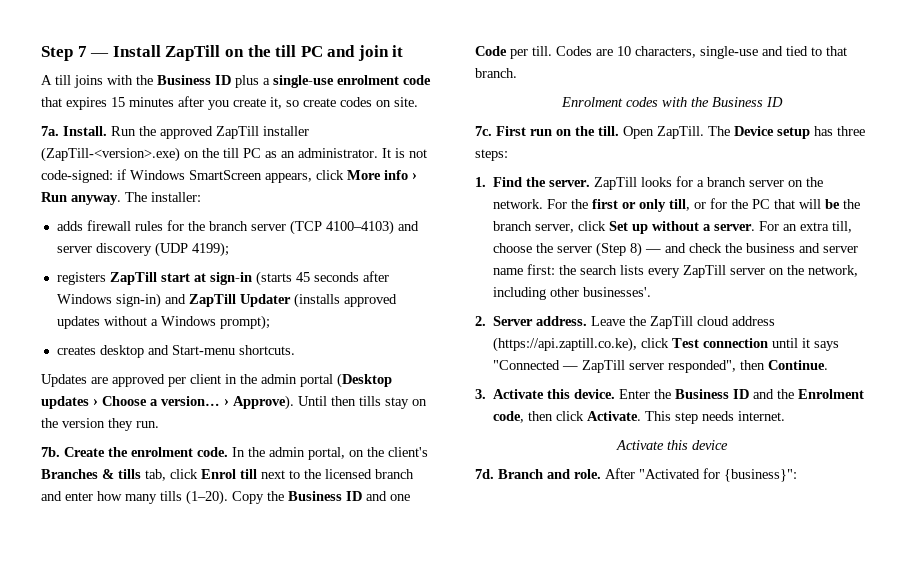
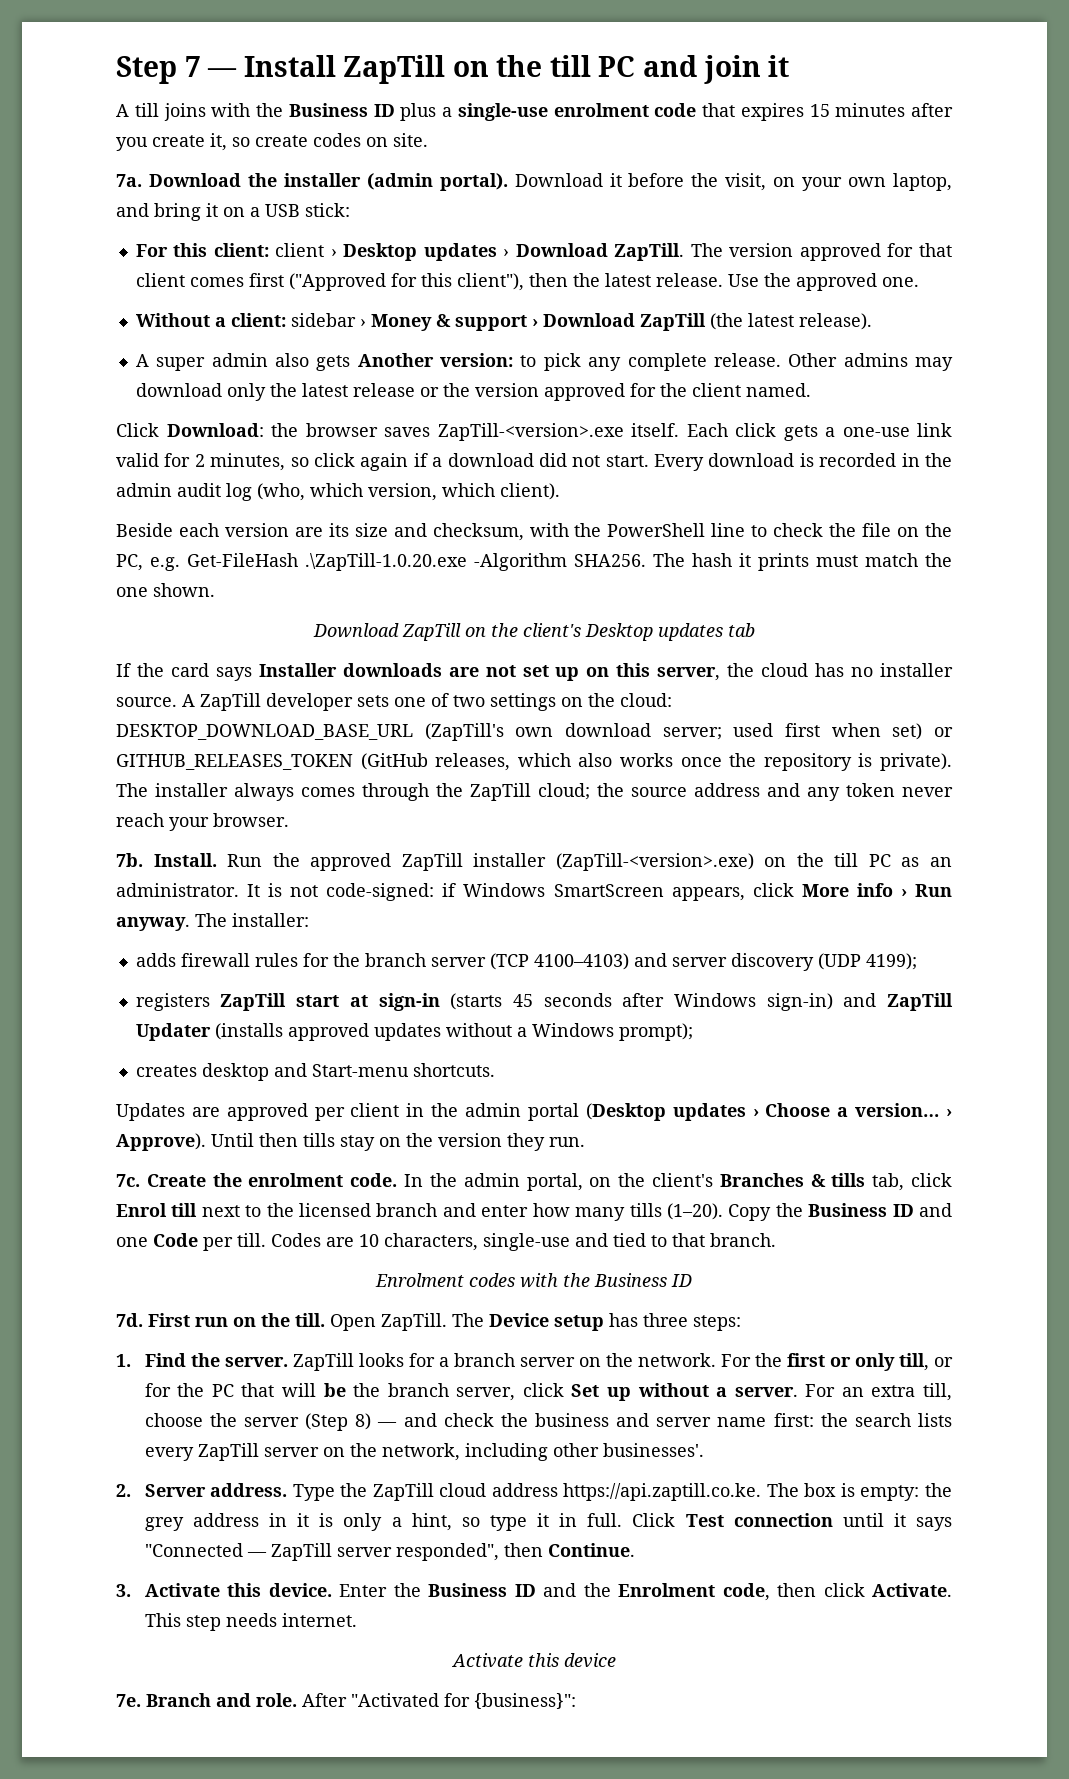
(59, 131) none -> [148,173,953,191] [116,203,350,221] [135,243,953,261] [135,273,919,291] [135,313,872,331] [135,353,954,371] [135,383,811,401] [116,423,952,441] [116,453,953,471] [116,483,560,501] [116,523,953,541] [116,553,952,571] [116,583,215,597] [312,623,755,641] [116,663,954,681] [116,693,672,711] [116,723,953,741] [116,753,953,771] [116,783,953,801] [116,813,289,831] [116,853,143,867] Download the installer (admin portal). Download it before the visit, on your own laptop, and bring it on a USB stick: // For this client: client › Desktop updates › Download ZapTill. The version approved for that client comes first ("Approved for this client"), then the latest release. Use the approved one. // Without a client: sidebar › Money & support › Download ZapTill (the latest release). // A super admin also gets Another version: to pick any complete release. Other admins may download only the latest release or the version approved for the client named. // Click Download: the browser saves ZapTill-<version>.exe itself. Each click gets a one-use link valid for 2 minutes, so click again if a download did not start. Every download is recorded in the admin audit log (who, which version, which client). // Beside each version are its size and checksum, with the PowerShell line to check the file on the PC, e.g. Get-FileHash .\ZapTill-1.0.20.exe -Algorithm SHA256. The hash it prints must match the one shown. // Download ZapTill on the client's Desktop updates tab // If the card says Installer downloads are not set up on this server, the cloud has no installer source. A ZapTill developer sets one of two settings on the cloud: DESKTOP_DOWNLOAD_BASE_URL (ZapTill's own download server; used first when set) or GITHUB_RELEASES_TOKEN (GitHub releases, which also works once the repository is private). The installer always comes through the ZapTill cloud; the source address and any token never reach your browser. // 7b.
[41,447,60,457] 7b. -> [116,1174,140,1187] 7c.
[475,126,492,136] 7c. -> [116,1313,143,1327] 7d.
[591,316,626,326] Leave -> [292,1484,335,1501] Type
[493,337,670,352] (https://api.zaptill.co.ke), click -> [563,1483,952,1501] [144,1513,676,1531] https://api.zaptill.co.ke. The box is empty: the grey address in it is only a hint, so type it in full. Click
[475,469,494,479] 7d. -> [116,1694,141,1707] 7e.

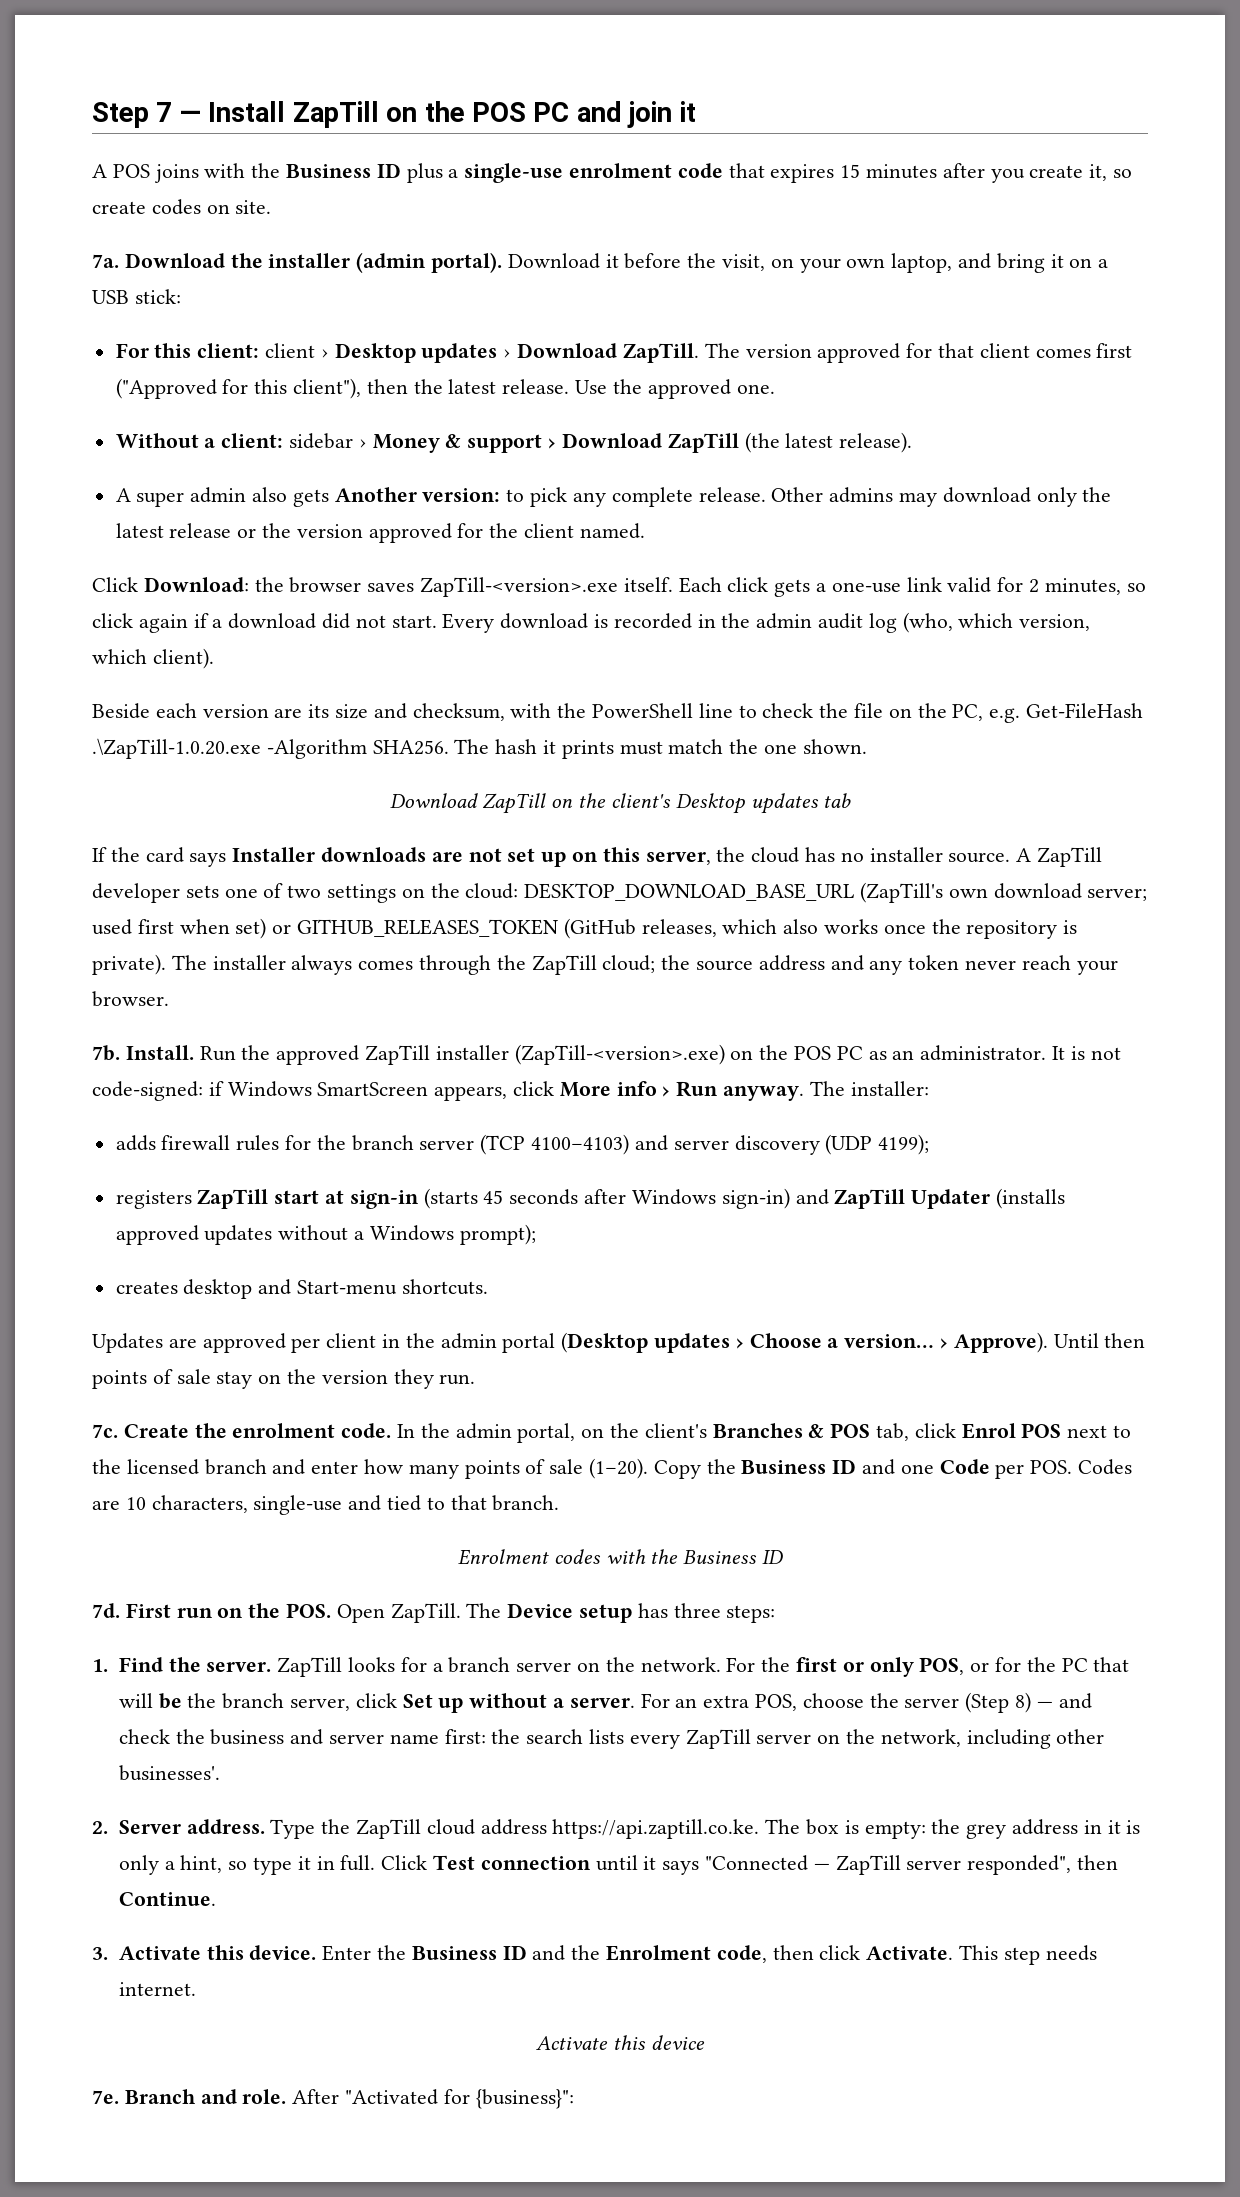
[549,55,591,77] till -> [471,102,526,122] POS
[134,103,159,117] till -> [112,164,150,178] POS
[834,853,859,867] till -> [794,1046,832,1060] POS
[303,1133,335,1147] tills -> [92,1369,211,1389] points of sale
[831,1173,866,1187] tills -> [830,1423,871,1438] POS
[171,1203,198,1217] till -> [1021,1423,1062,1438] POS
[629,1203,662,1217] tills -> [464,1459,584,1479] points of sale
[237,1233,266,1247] till. -> [1030,1460,1073,1474] POS.
[295,1313,325,1327] till. -> [286,1603,332,1618] POS.
[898,1353,929,1371] till, -> [919,1657,965,1675] POS,
[922,1383,952,1401] till, -> [755,1694,798,1711] POS,

